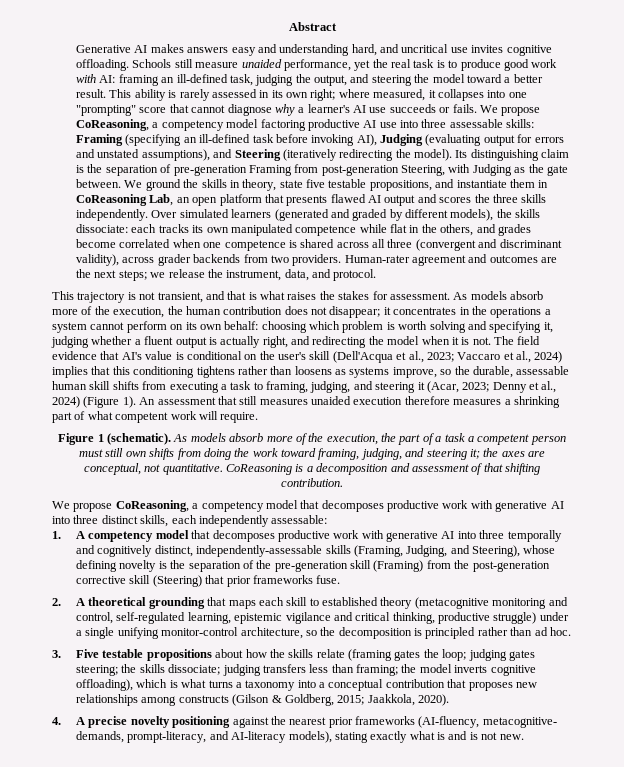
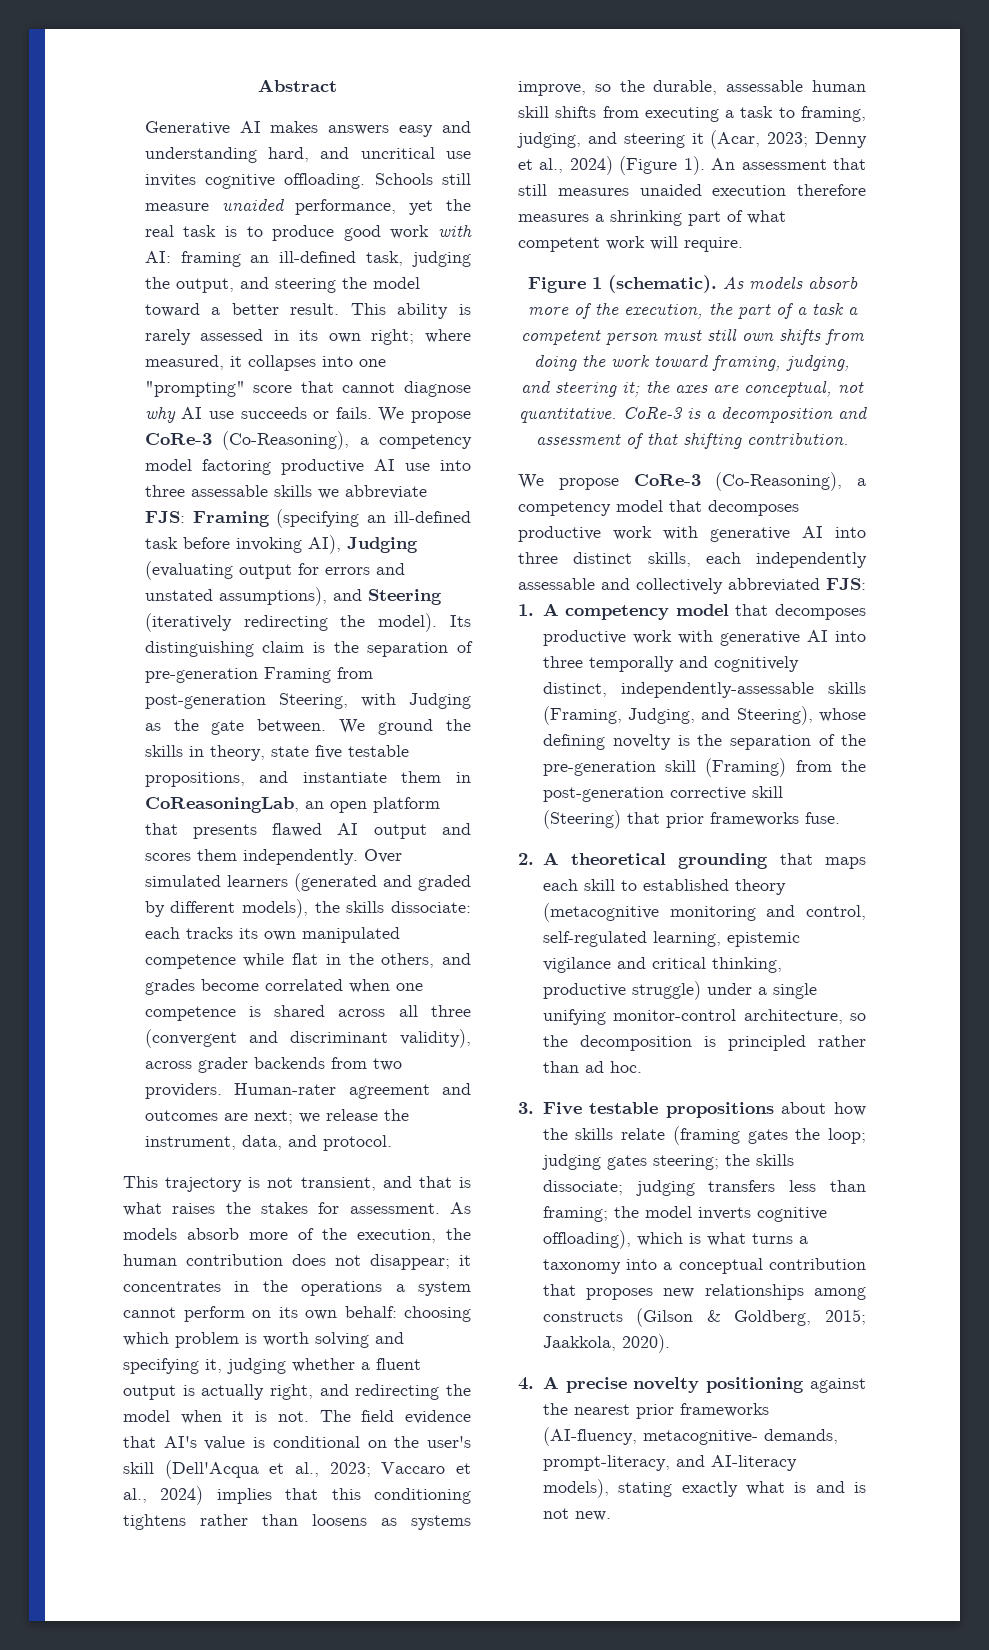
[298,104,350,113] a learner's -> (176, 414) none
[76,119,150,131] CoReasoning, -> [144,431,350,450] CoRe-3 (Co-Reasoning),
[506,119,535,128] skills: -> [273,485,427,499] [144,511,185,523] skills we abbreviate FJS:
[76,194,174,206] CoReasoning Lab, -> [144,797,299,813] CoReasoningLab,
[474,194,547,203] the three skills -> [196,849,237,861] them
[76,269,147,281] the next steps; -> [253,1110,293,1124] next;
[226,464,293,475] CoReasoning -> [622,407,683,419] CoRe-3
[115,500,189,512] CoReasoning, -> [633,472,843,491] CoRe-3 (Co-Reasoning),
[271,515,328,524] assessable: -> [518,578,866,594] assessable and collectively abbreviated FJS:

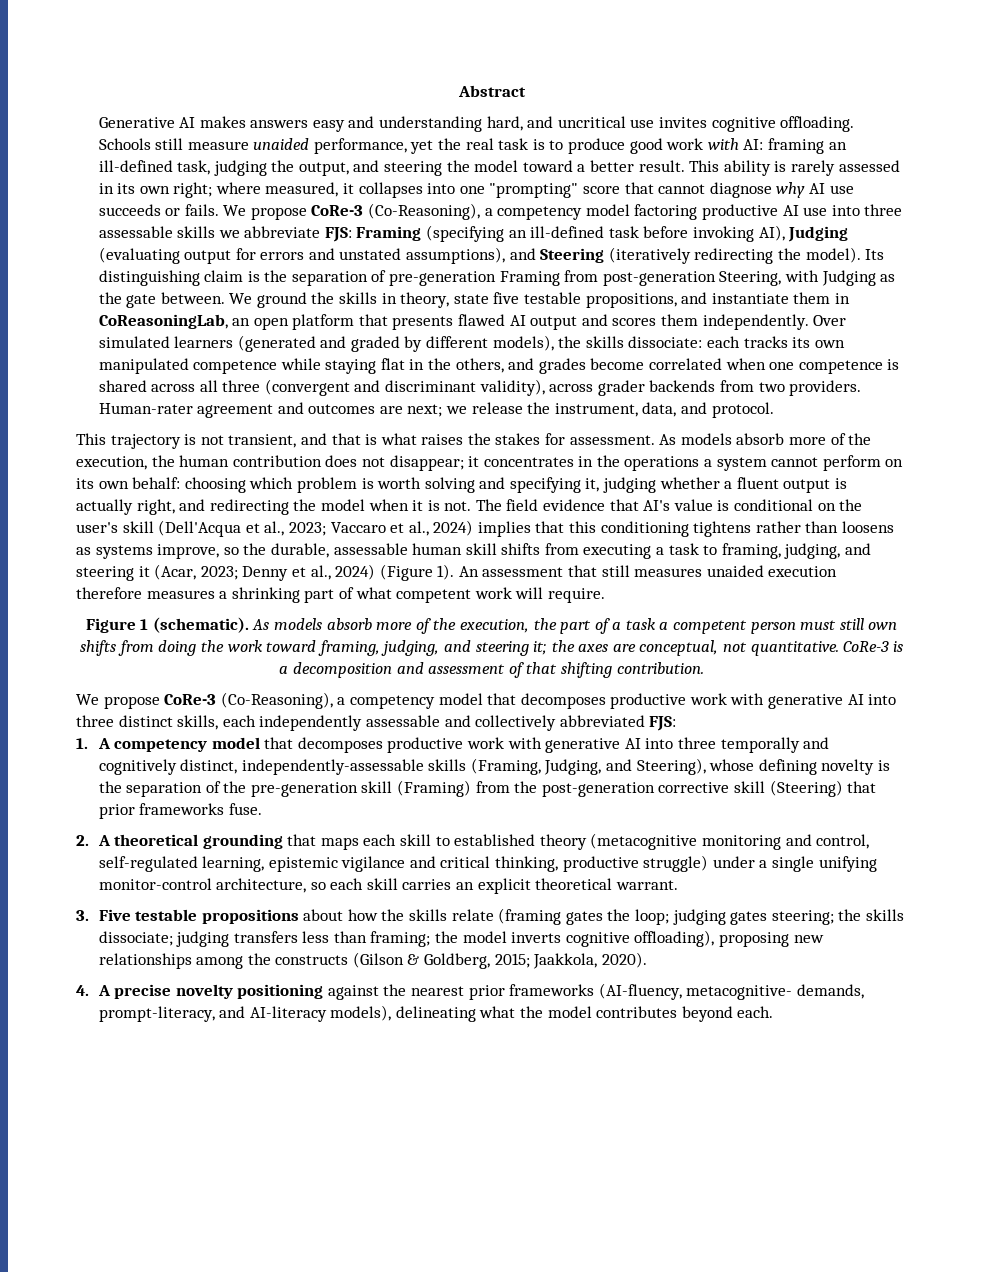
(285, 960) none -> [325,359,377,374] staying
[542,1035,866,1051] [542,1061,642,1073] the decomposition is principled rather than ad hoc. -> [330,878,678,894] each skill carries an explicit theoretical warrant.
[636,1232,808,1246] [542,1258,866,1274] [542,1284,654,1300] which is what turns a taxonomy into a conceptual contribution that proposes -> [719,932,790,947] proposing
(866, 1293) none -> [247,953,271,965] the
[618,1481,866,1497] [542,1508,611,1521] stating exactly what is and is not new. -> [395,1006,774,1022] delineating what the model contributes beyond each.

